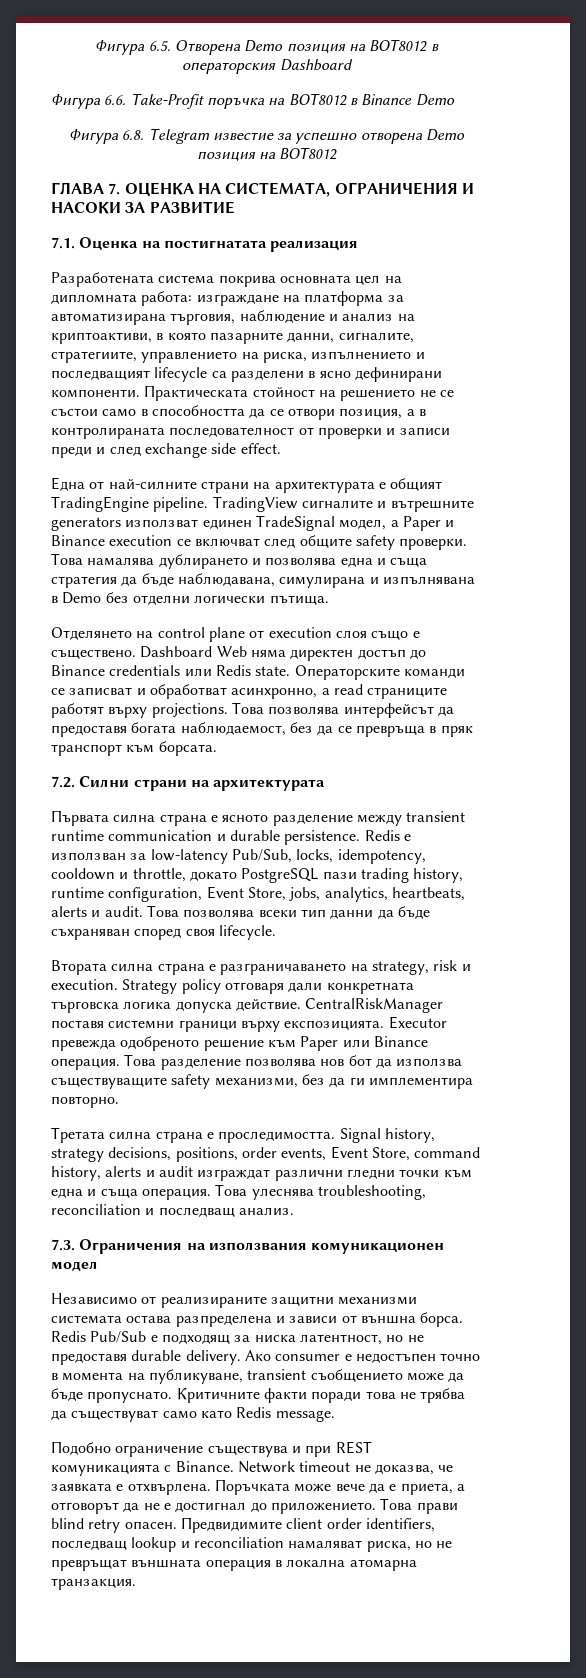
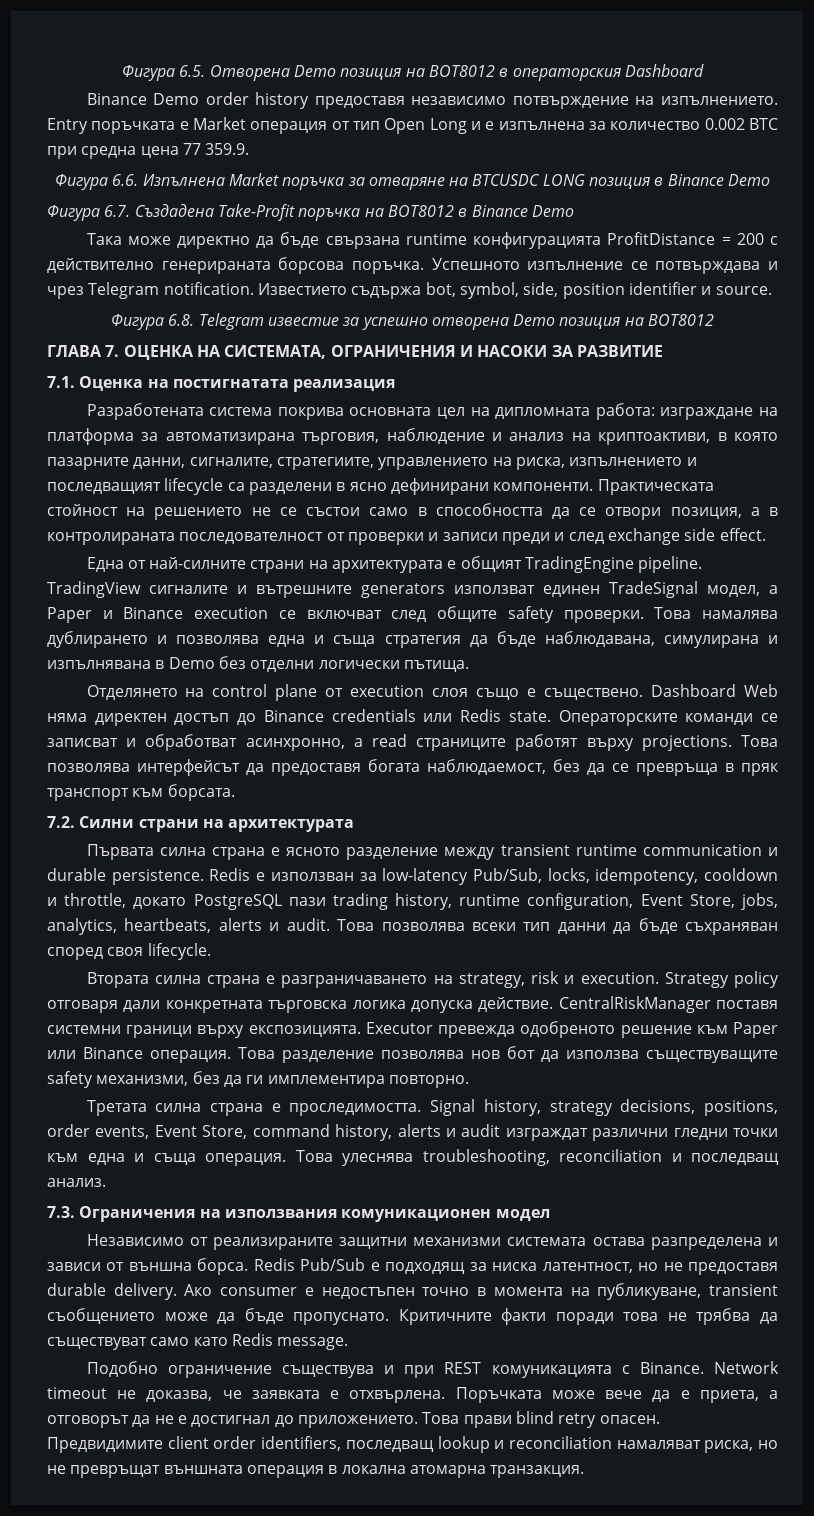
[51,94,127,109] Фигура 6.6. -> [86,92,779,109] [47,117,778,134] [47,143,250,159] [54,173,771,190] [47,204,214,221] Binance Demo order history предоставя независимо потвърждение на изпълнението. Entry поръчката е Market операция от тип Open Long и е изпълнена за количество 0.002 BTC при средна цена 77 359.9. // Фигура 6.6. Изпълнена Market поръчка за отваряне на BTCUSDC LONG позиция в Binance Demo // Фигура 6.7. Създадена
(455, 100) none -> [86,232,778,249] [47,257,778,274] [47,282,772,299] // Така може директно да бъде свързана runtime конфигурацията ProfitDistance = 200 с действително генерираната борсова поръчка. Успешното изпълнение се потвърждава и чрез Telegram notification. Известието съдържа bot, symbol, side, position identifier и source.

